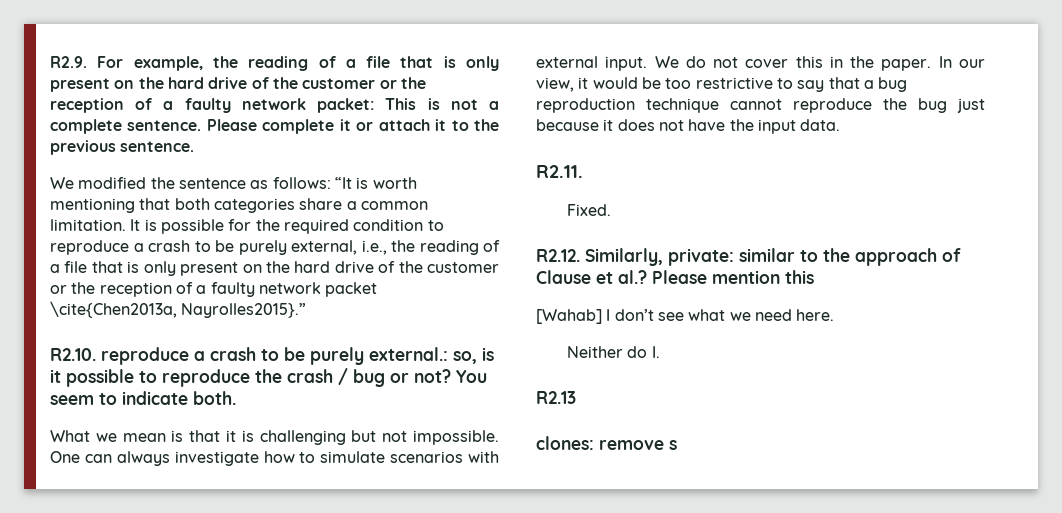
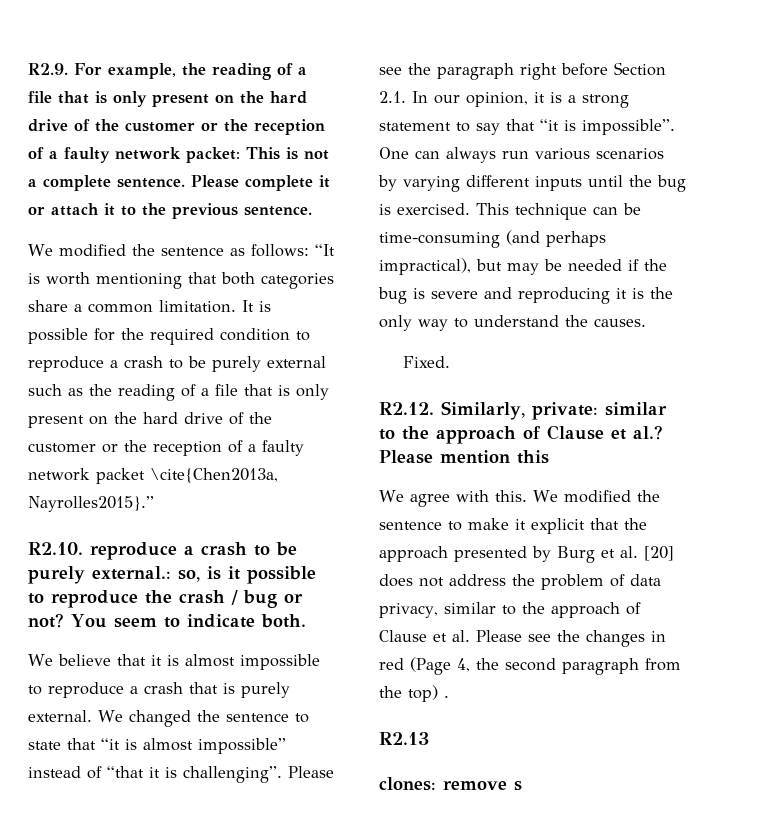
[291,240,387,255] external, i.e., -> [267,356,326,368] [28,384,83,396] external such as
[50,430,500,445] [50,451,499,466] [536,56,985,71] [536,77,908,92] [536,98,985,113] [536,119,841,134] [536,165,583,178] What we mean is that it is challenging but not impossible. One can always investigate how to simulate scenarios with external input. We do not cover this in the paper. In our view, it would be too restrictive to say that a bug reproduction technique cannot reproduce the bug just because it does not have the input data. // R2.11. -> [28,654,320,670] [28,682,290,698] [28,710,309,727] [28,738,286,754] [28,766,334,783] [379,62,666,80] [379,91,629,108] [379,119,675,135] [379,147,664,163] [378,175,686,192] [379,203,641,220] [379,230,606,248] [379,258,667,275] [378,287,673,304] [379,315,646,331] We believe that it is almost impossible to reproduce a crash that is purely external. We changed the sentence to state that “it is almost impossible” instead of “that it is challenging”. Please see the paragraph right before Section 2.1. In our opinion, it is a strong statement to say that “it is impossible”. One can always run various scenarios by varying different inputs until the bug is exercised. This technique can be time-consuming (and perhaps impractical), but may be needed if the bug is severe and reproducing it is the only way to understand the causes.
[536,309,835,324] [567,346,660,358] [Wahab] I don’t see what we need here. // Neither do I. -> [379,490,660,507] [379,518,647,534] [379,546,674,563] [379,574,661,590] [379,602,641,618] [379,630,666,647] [379,657,681,675] [379,685,449,702] We agree with this. We modified the sentence to make it explicit that the approach presented by Burg et al. [20] does not address the problem of data privacy, similar to the approach of Clause et al. Please see the changes in red (Page 4, the second paragraph from the top) .

